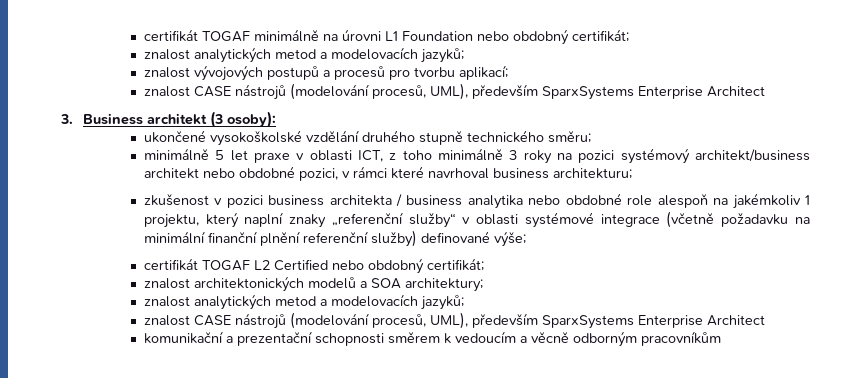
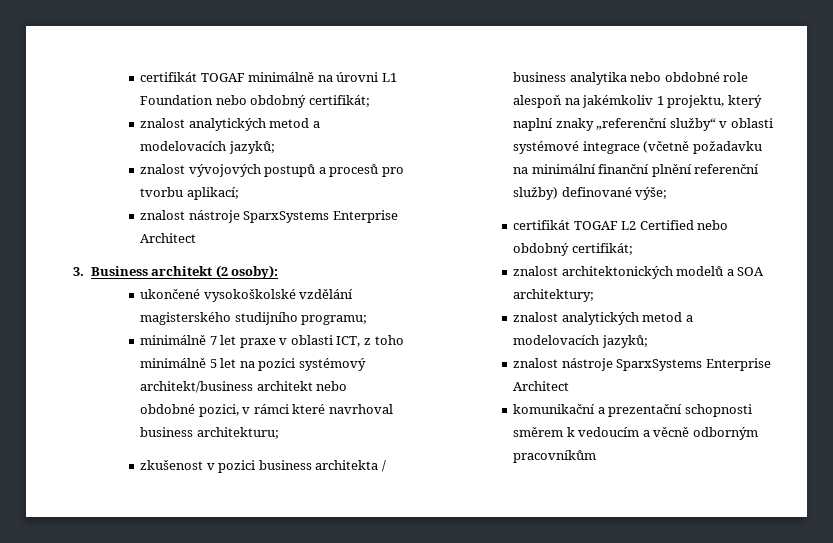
[193,83,538,100] CASE nástrojů (modelování procesů, UML), především -> [188,210,240,223] nástroje
[210,111,224,128] (3 -> [215,265,228,278] (2
[361,130,591,145] [143,148,225,161] druhého stupně technického směru; // minimálně 5 -> [140,312,368,325] [140,335,217,345] magisterského studijního programu; // minimálně 7
[509,150,552,164] 3 roky -> [209,358,237,368] 5 let
[193,312,538,329] CASE nástrojů (modelování procesů, UML), především -> [561,358,613,371] nástroje

